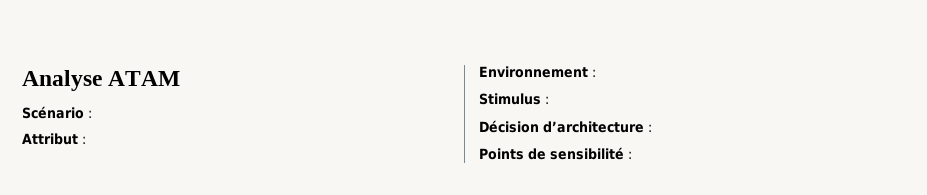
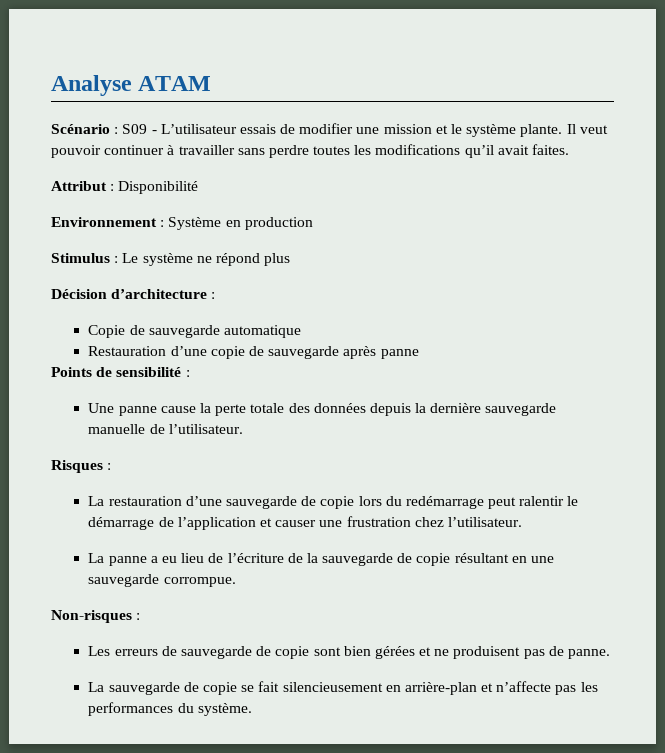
(92, 114) none -> [122,123,608,137] [51,144,570,158] S09 - L’utilisateur essais de modifier une mission et le système plante. Il veut pouvoir continuer à travailler sans perdre toutes les modifications qu’il avait faites.
(86, 140) none -> [118,181,199,194] Disponibilité
(596, 73) none -> [168,217,313,230] Système en production
[479,120,652,133] [479,147,632,160] // Décision d’architecture : // Points de sensibilité : -> [122,253,291,266] [51,289,216,299] [88,325,301,338] [88,346,419,359] [51,367,190,377] [88,403,557,416] [88,424,243,434] [51,460,112,473] [88,496,579,509] [88,516,522,530] [88,553,554,566] [88,574,236,587] [51,610,141,623] [88,646,610,659] [88,681,598,695] [88,702,252,716] Le système ne répond plus // Décision d’architecture : // Copie de sauvegarde automatique // Restauration d’une copie de sauvegarde après panne // Points de sensibilité : // Une panne cause la perte totale des données depuis la dernière sauvegarde manuelle de l’utilisateur. // Risques : // La restauration d’une sauvegarde de copie lors du redémarrage peut ralentir le démarrage de l’application et causer une frustration chez l’utilisateur. // La panne a eu lieu de l’écriture de la sauvegarde de copie résultant en une sauvegarde corrompue. // Non-risques : // Les erreurs de sauvegarde de copie sont bien gérées et ne produisent pas de panne. // La sauvegarde de copie se fait silencieusement en arrière-plan et n’affecte pas les performances du système.

